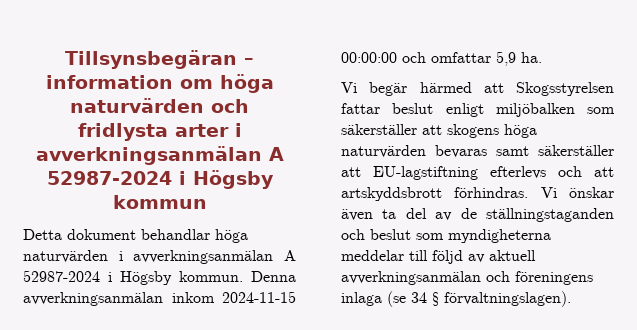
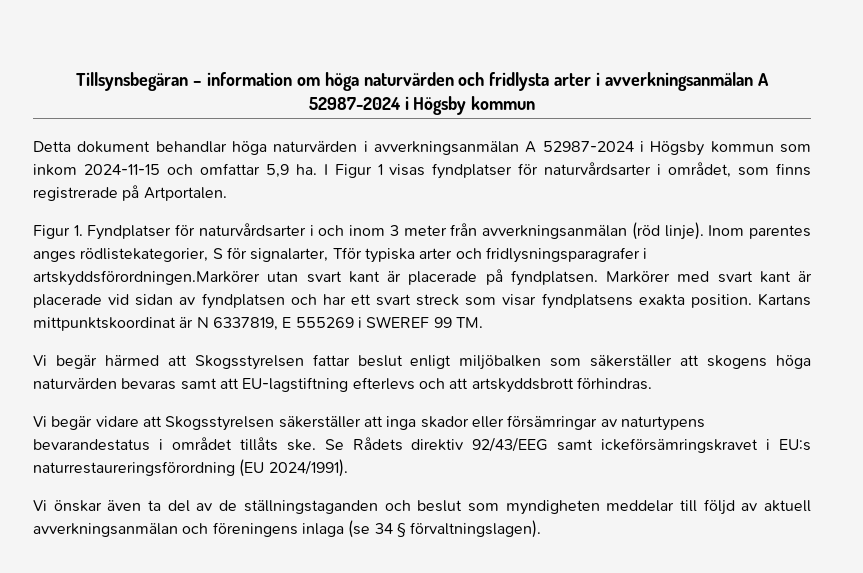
[179,271,296,282] [23,292,163,306] kommun. Denna avverkningsanmälan -> [710,141,812,153] kommun som
[341,52,397,63] 00:00:00 -> (160, 169) none
(542, 57) none -> [323,162,811,179] [33,185,227,201] [33,222,812,240] [33,247,648,263] [33,269,812,286] [33,293,811,309] [33,316,483,331] I Figur 1 visas fyndplatser för naturvårdsarter i området, som finns registrerade på Artportalen. // Figur 1. Fyndplatser för naturvårdsarter i och inom 3 meter från avverkningsanmälan (röd linje). Inom parentes anges rödlistekategorier, S för signalarter, Tför typiska arter och fridlysningsparagrafer i artskyddsförordningen.Markörer utan svart kant är placerade på fyndplatsen. Markörer med svart kant är placerade vid sidan av fyndplatsen och har ett svart streck som visar fyndplatsens exakta position. Kartans mittpunktskoordinat är N 6337819, E 555269 i SWEREF 99 TM.
[538,145,614,156] säkerställer -> (217, 384) none
(529, 192) none -> [33,415,705,431] [33,437,811,453] [33,459,348,477] // Vi begär vidare att Skogsstyrelsen säkerställer att inga skador eller försämringar av naturtypens bevarandestatus i området tillåts ske. Se Rådets direktiv 92/43/EEG samt ickeförsämringskravet i EU:s naturrestaureringsförordning (EU 2024/1991). //
[448,229,551,243] myndigheterna -> [505,500,600,515] myndigheten

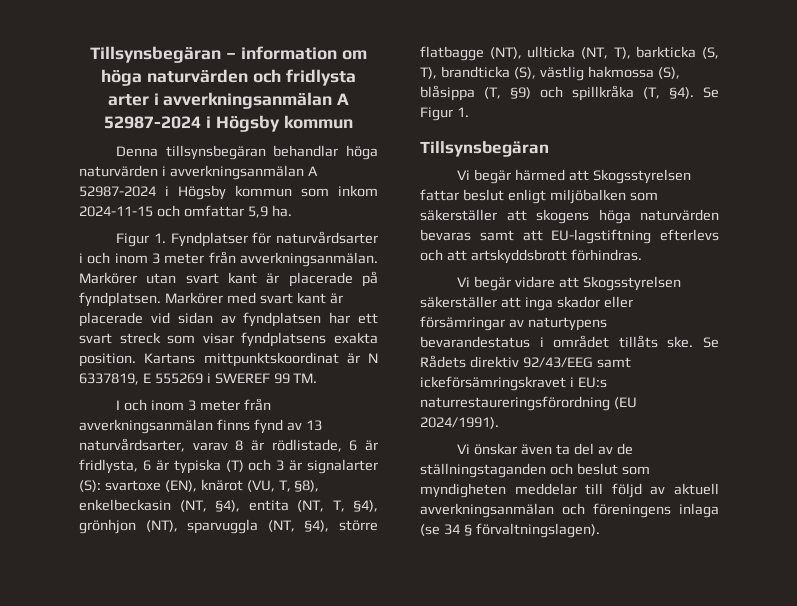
[33,141,151,153] Detta dokument -> [116,145,266,160] Denna tillsynsbegäran
[323,162,811,179] [33,185,227,201] I Figur 1 visas fyndplatser för naturvårdsarter i området, som finns registrerade på Artportalen. -> (292, 211) none
[482,222,812,240] [33,247,648,263] [33,270,260,286] avverkningsanmälan (röd linje). Inom parentes anges rödlistekategorier, S för signalarter, Tför typiska arter och fridlysningsparagrafer i artskyddsförordningen.Markörer -> [240,252,378,267] [79,272,137,284] avverkningsanmälan. Markörer
[290,294,317,305] och -> (322, 319) none
(483, 322) none -> [116,398,271,411] [79,419,322,434] [79,438,378,452] [79,459,378,474] [79,479,320,492] [79,499,378,512] [79,519,378,534] [420,46,719,61] [420,66,680,81] [420,85,719,101] [420,107,469,121] [420,141,549,157] // I och inom 3 meter från avverkningsanmälan finns fynd av 13 naturvårdsarter, varav 8 är rödlistade, 6 är fridlysta, 6 är typiska (T) och 3 är signalarter (S): svartoxe (EN), knärot (VU, T, §8), enkelbeckasin (NT, §4), entita (NT, T, §4), grönhjon (NT), sparvuggla (NT, §4), större flatbagge (NT), ullticka (NT, T), barkticka (S, T), brandticka (S), västlig hakmossa (S), blåsippa (T, §9) och spillkråka (T, §4). Se Figur 1. // Tillsynsbegäran

